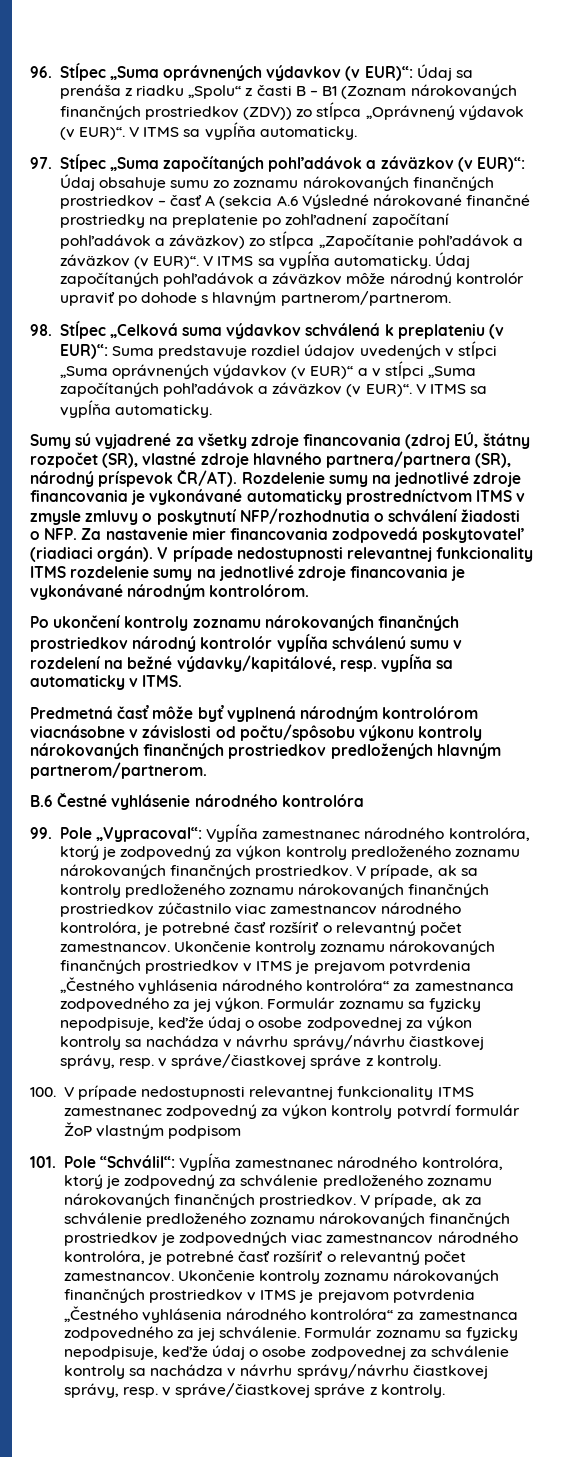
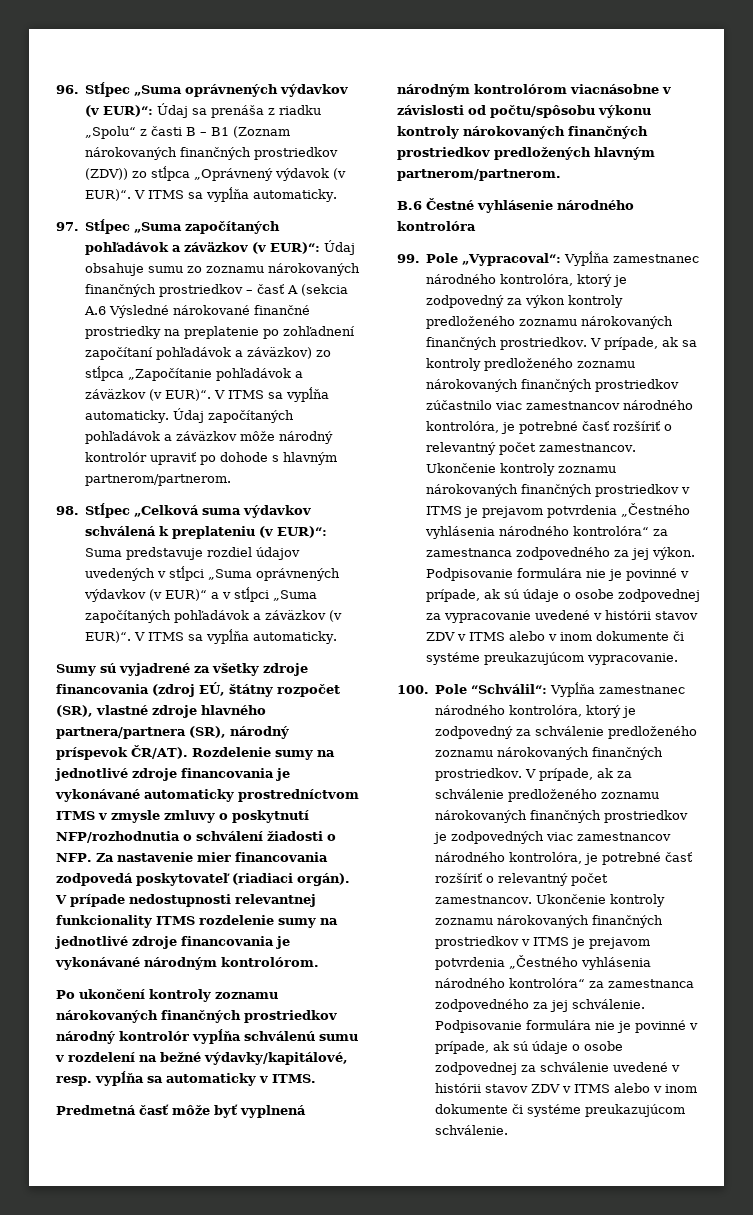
[267,997,482,1012] [59,1016,473,1031] [59,1035,484,1050] [59,1054,441,1069] [30,1085,474,1100] [63,1104,520,1119] [63,1122,242,1139] [30,1156,56,1168] Formulár zoznamu sa fyzicky nepodpisuje, keďže údaj o osobe zodpovednej za výkon kontroly sa nachádza v návrhu správy/návrhu čiastkovej správy, resp. v správe/čiastkovej správe z kontroly. // 100. V prípade nedostupnosti relevantnej funkcionality ITMS zamestnanec zodpovedný za výkon kontroly potvrdí formulár ŽoP vlastným podpisom // 101. -> [426,568,690,581] [426,589,701,602] [426,610,699,623] [426,631,685,641] [426,652,679,665] [397,685,429,694] Podpisovanie formulára nie je povinné v prípade, ak sú údaje o osobe zodpovednej za vypracovanie uvedené v histórii stavov ZDV v ITMS alebo v inom dokumente či systéme preukazujúcom vypracovanie. // 100.
[304,1326,519,1341] [63,1345,246,1360] Formulár zoznamu sa fyzicky nepodpisuje, keďže údaj -> [435,1020,699,1033] [435,1041,569,1054] Podpisovanie formulára nie je povinné v prípade, ak sú údaje
[63,1364,488,1379] [63,1383,445,1398] kontroly sa nachádza v návrhu správy/návrhu čiastkovej správy, resp. v správe/čiastkovej správe z kontroly. -> [613,1062,681,1072] [435,1083,698,1093] [435,1104,686,1117] [435,1125,509,1135] uvedené v histórii stavov ZDV v ITMS alebo v inom dokumente či systéme preukazujúcom schválenie.

